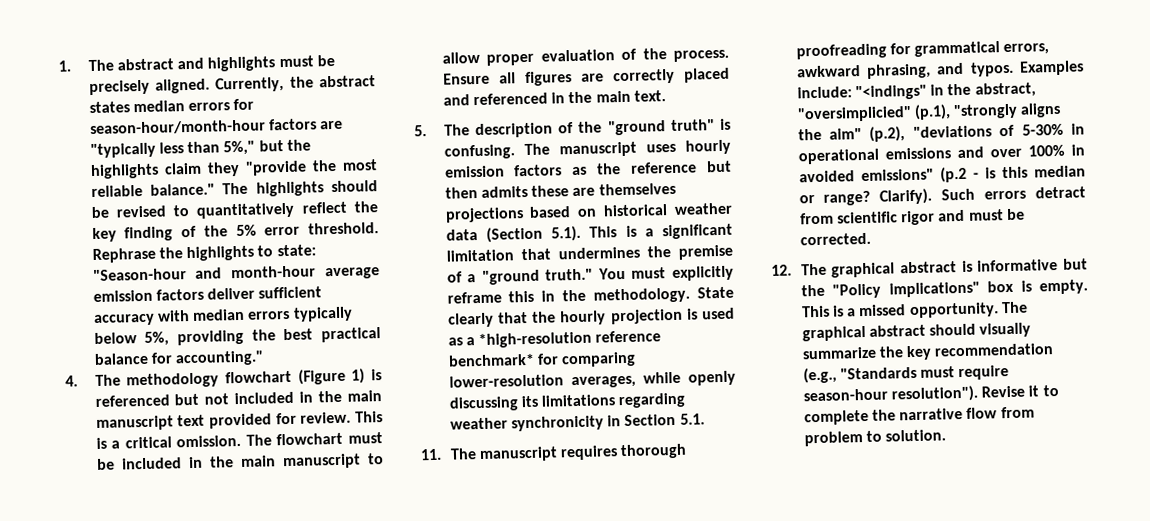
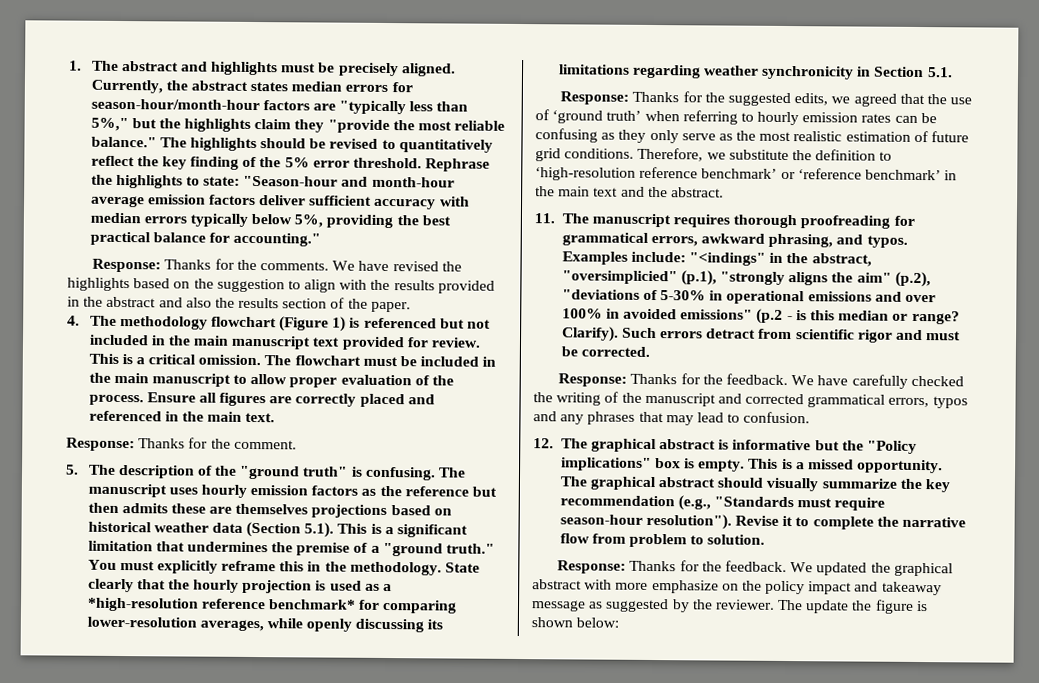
(265, 358) none -> [92,258,462,273] [67,277,495,294] [67,296,411,313] // Response: Thanks for the comments. We have revised the highlights based on the suggestion to align with the results provided in the abstract and also the results section of the paper.
(667, 96) none -> [66,437,297,452] // Response: Thanks for the comment.
(705, 419) none -> [560,91,973,107] [535,109,937,126] [535,128,970,144] [535,147,893,162] [535,166,958,181] [535,186,724,198] // Response: Thanks for the suggested edits, we agreed that the use of ‘ground truth’ when referring to hourly emission rates can be confusing as they only serve as the most realistic estimation of future grid conditions. Therefore, we substitute the definition to ‘high-resolution reference benchmark’ or ‘reference benchmark’ in the main text and the abstract.
(871, 239) none -> [558,373,964,389] [533,391,968,409] [533,411,811,426] // Response: Thanks for the feedback. We have carefully checked the writing of the manuscript and corrected grammatical errors, typos and any phrases that may lead to confusion.
(947, 435) none -> [557,560,953,577] [532,579,942,596] [531,598,928,614] [531,617,620,628] // Response: Thanks for the feedback. We updated the graphical abstract with more emphasize on the policy impact and takeaway message as suggested by the reviewer. The update the figure is shown below:

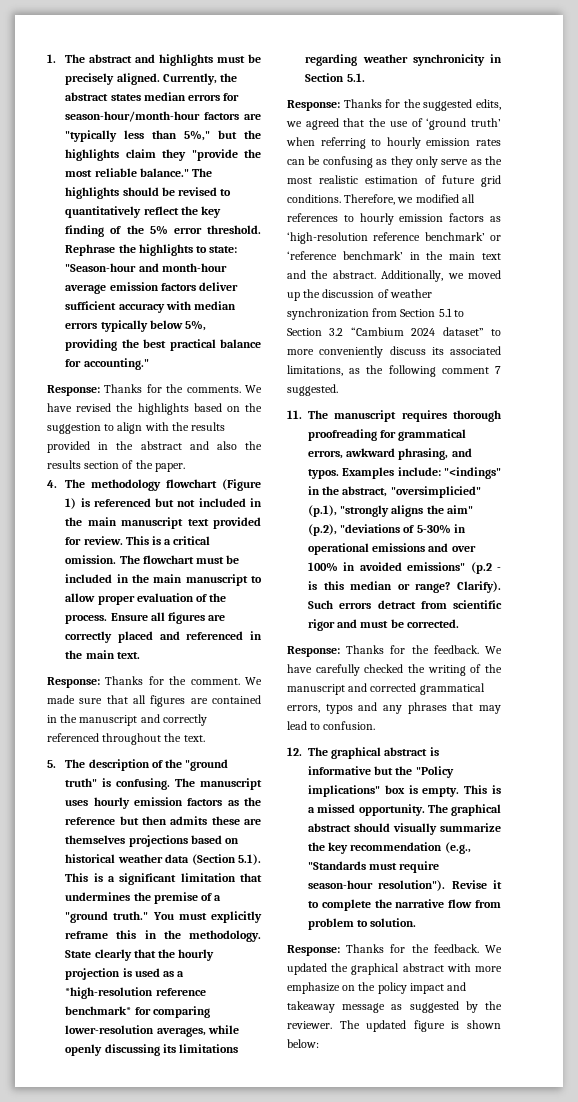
(297, 444) none -> [245,677,262,685] [47,695,261,707] [47,714,207,726] [47,733,205,745] We made sure that all figures are contained in the manuscript and correctly referenced throughout the text.
[728,149,893,161] substitute the definition to -> [415,194,475,203] [287,213,501,225] modified all references to hourly emission factors as
(724, 192) none -> [381,270,501,282] [287,289,432,301] [287,308,464,320] [287,327,501,336] [287,346,501,358] [287,365,501,377] [287,384,338,396] Additionally, we moved up the discussion of weather synchronization from Section 5.1 to Section 3.2 “Cambium 2024 dataset” to more conveniently discuss its associated limitations, as the following comment 7 suggested.
[805,600,873,614] update the -> [366,1020,407,1032] updated

